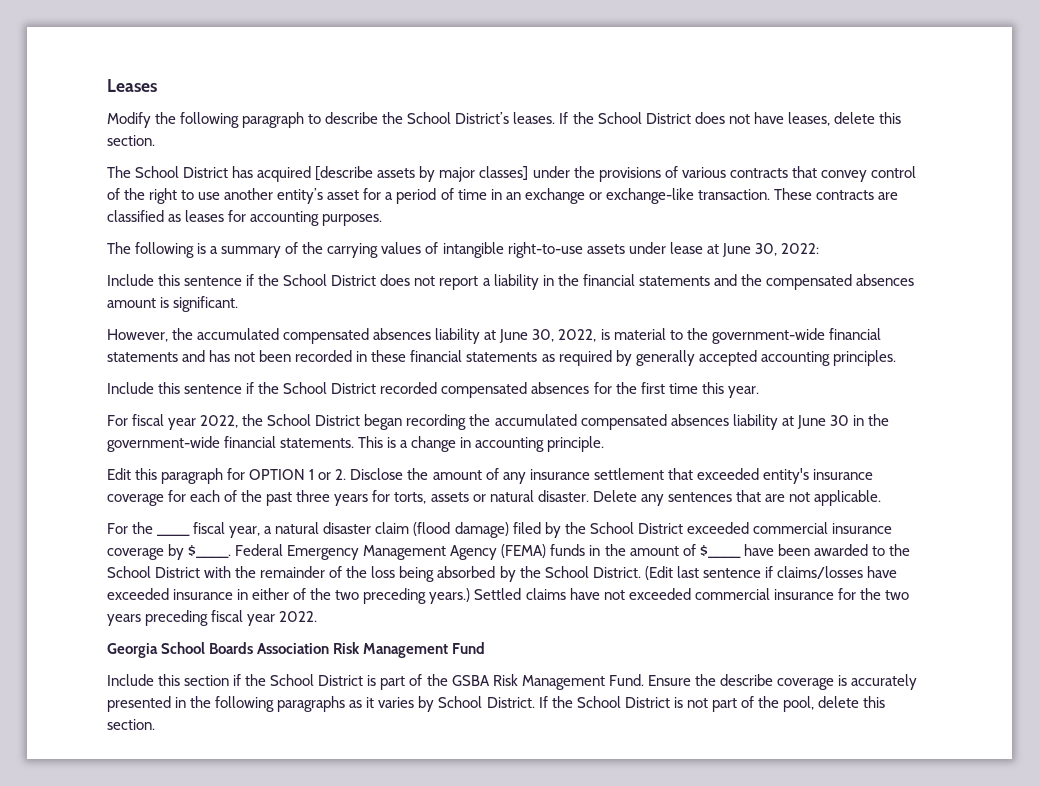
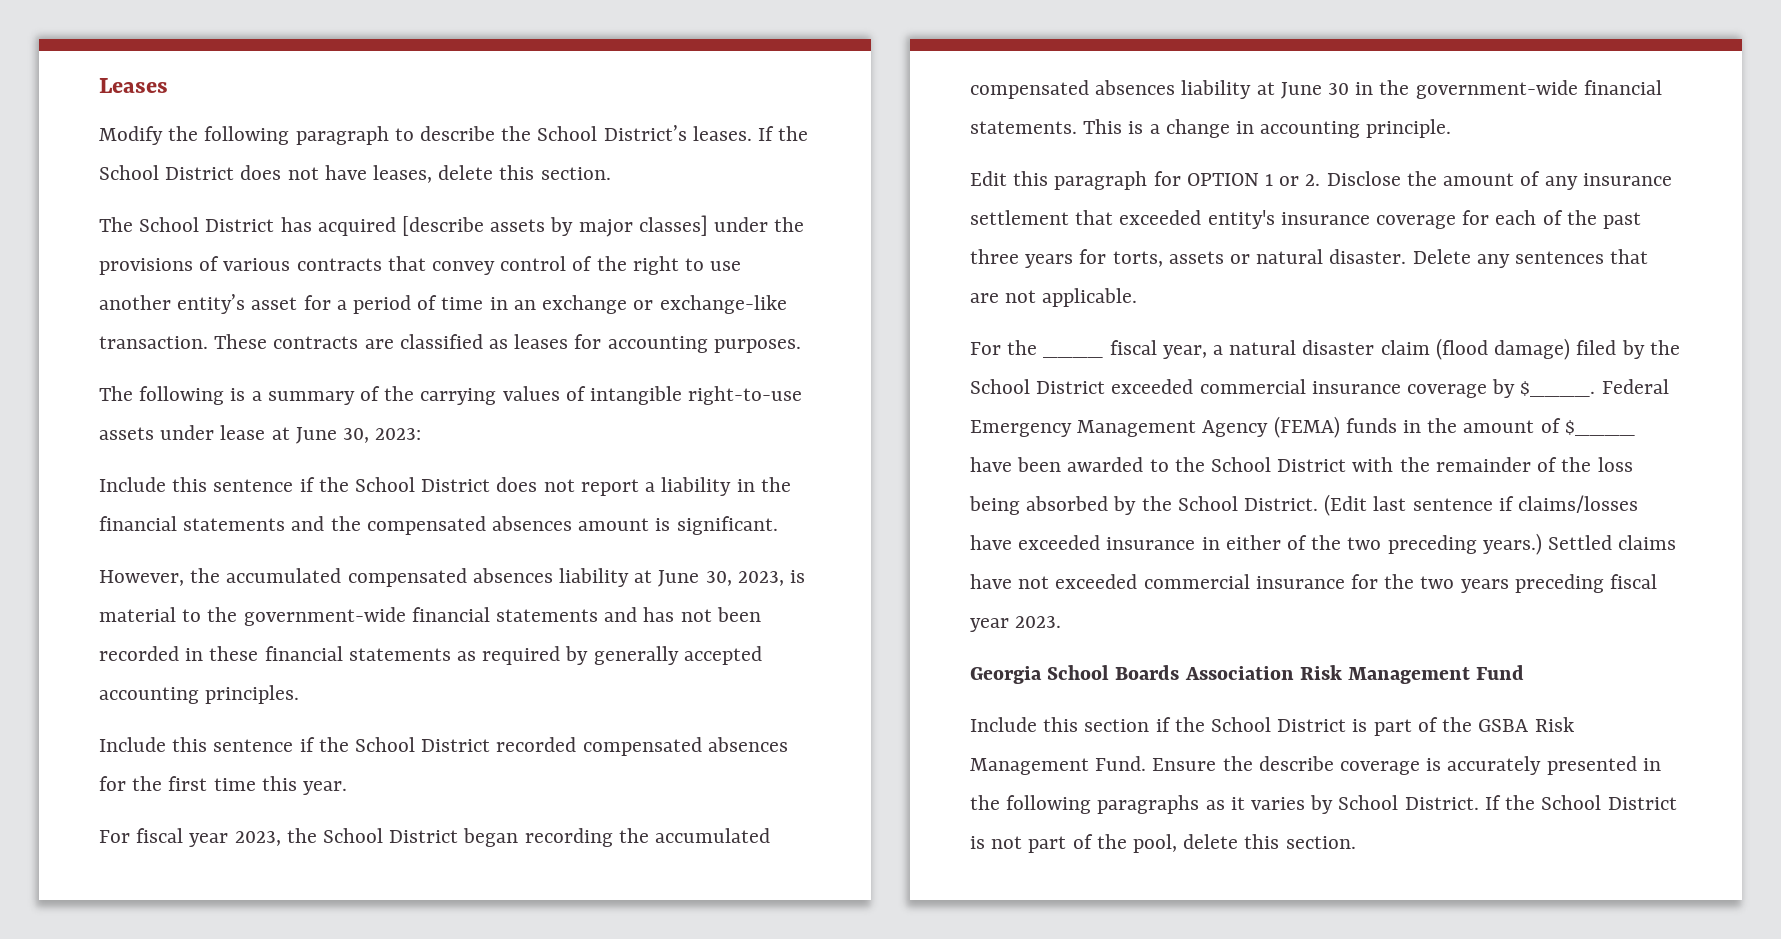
[780,243,819,254] 2022: -> [375,428,422,440] 2023:
[558,329,597,342] 2022, -> [737,571,784,586] 2023,
[200,415,239,428] 2022, -> [234,831,281,846] 2023,
[279,611,318,622] 2022. -> [1015,616,1062,628] 2023.

